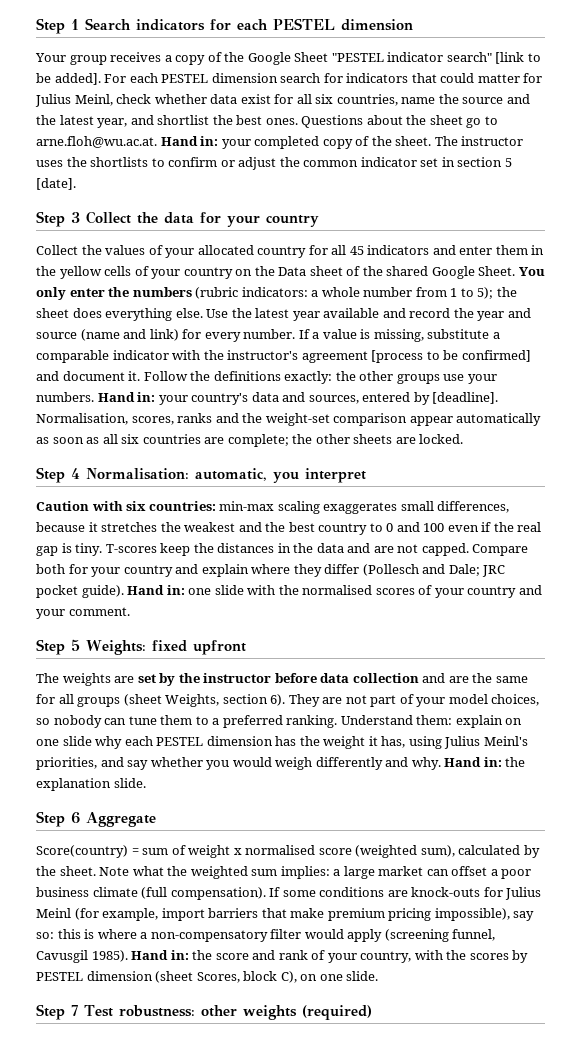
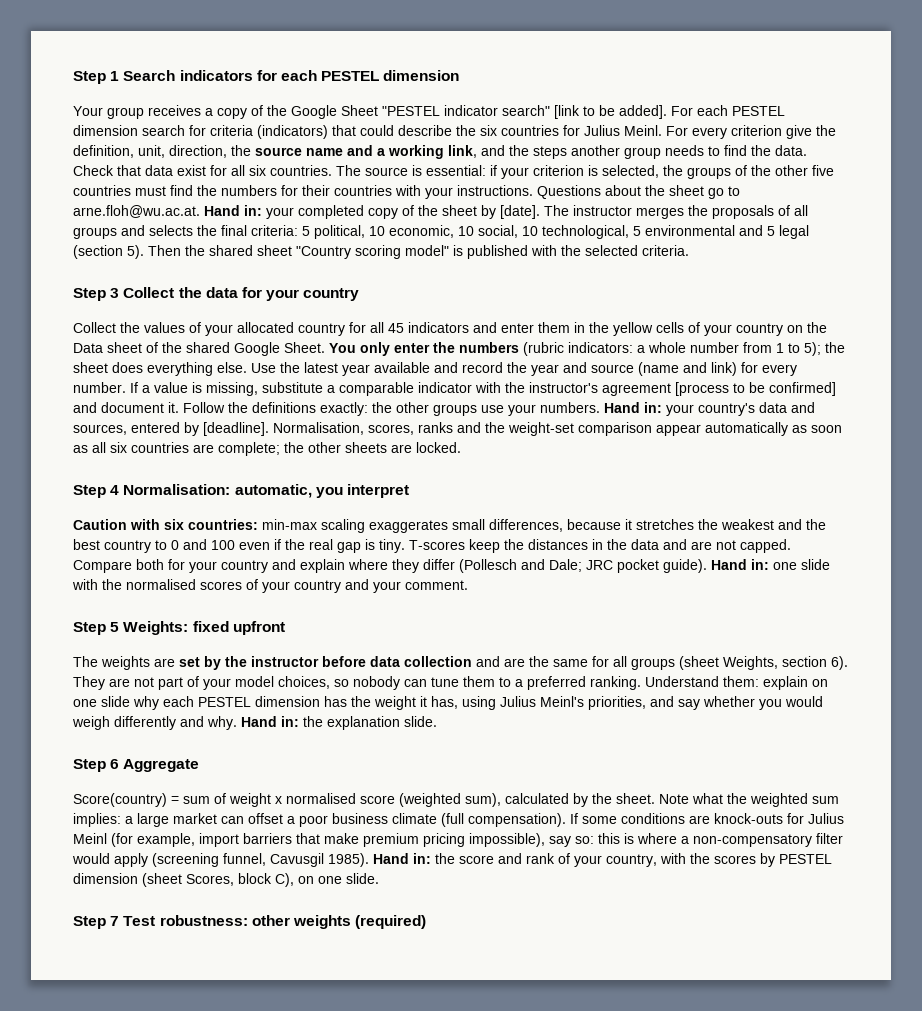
[346,73,543,83] [35,94,207,107] indicators that could matter for Julius Meinl, check whether -> [210,125,836,139] [73,145,807,159] [73,165,141,176] criteria (indicators) that could describe the six countries for Julius Meinl. For every criterion give the definition, unit, direction, the source name and a working link, and the steps another group needs to find the data. Check that
[336,94,530,106] [36,115,298,128] countries, name the source and the latest year, and shortlist the best ones. -> [270,165,834,179] [73,185,533,199] countries. The source is essential: if your criterion is selected, the groups of the other five countries must find the numbers for their countries with your instructions.
[395,136,524,146] [36,157,512,170] [36,178,76,190] sheet. The instructor uses the shortlists to confirm or adjust the common indicator set in section 5 [date]. -> [442,205,808,219] [73,225,809,239] [73,245,689,259] sheet by [date]. The instructor merges the proposals of all groups and selects the final criteria: 5 political, 10 economic, 10 social, 10 technological, 5 environmental and 5 legal (section 5). Then the shared sheet "Country scoring model" is published with the selected criteria.

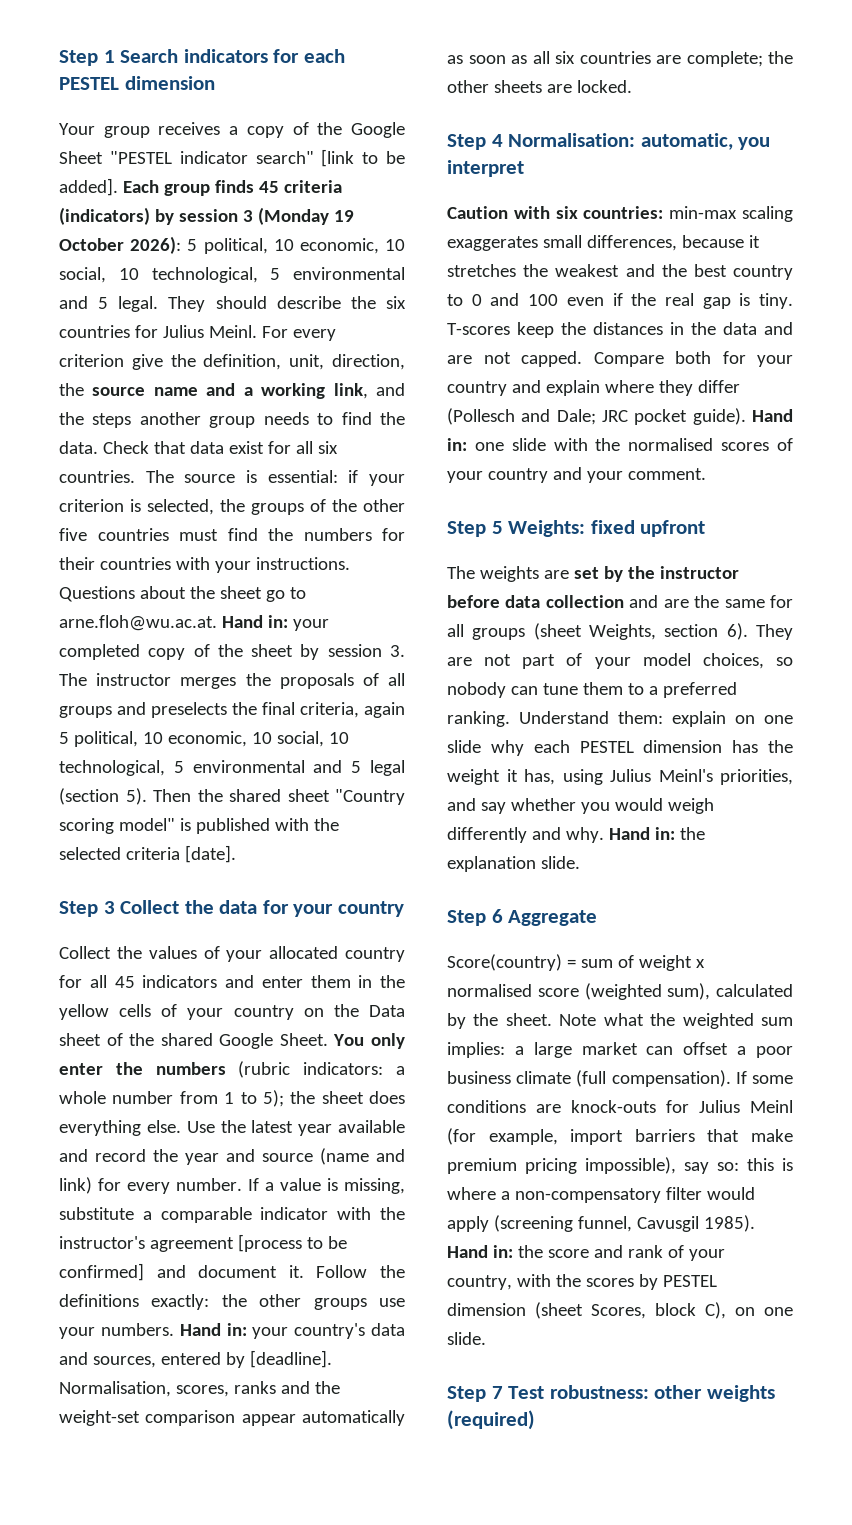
[671,105,785,116] [73,125,394,139] For each PESTEL dimension search for criteria (indicators) that could -> [122,180,342,196] [59,207,354,225] [59,236,405,254] [59,267,405,283] [59,296,267,312] Each group finds 45 criteria (indicators) by session 3 (Monday 19 October 2026): 5 political, 10 economic, 10 social, 10 technological, 5 environmental and 5 legal. They should
[500,205,540,219] [date]. -> [327,644,405,657] session 3.
[149,225,193,236] selects -> [151,702,227,718] preselects
[251,225,298,236] criteria: -> [300,702,405,718] criteria, again
[642,245,689,256] criteria. -> [125,845,236,863] criteria [date].

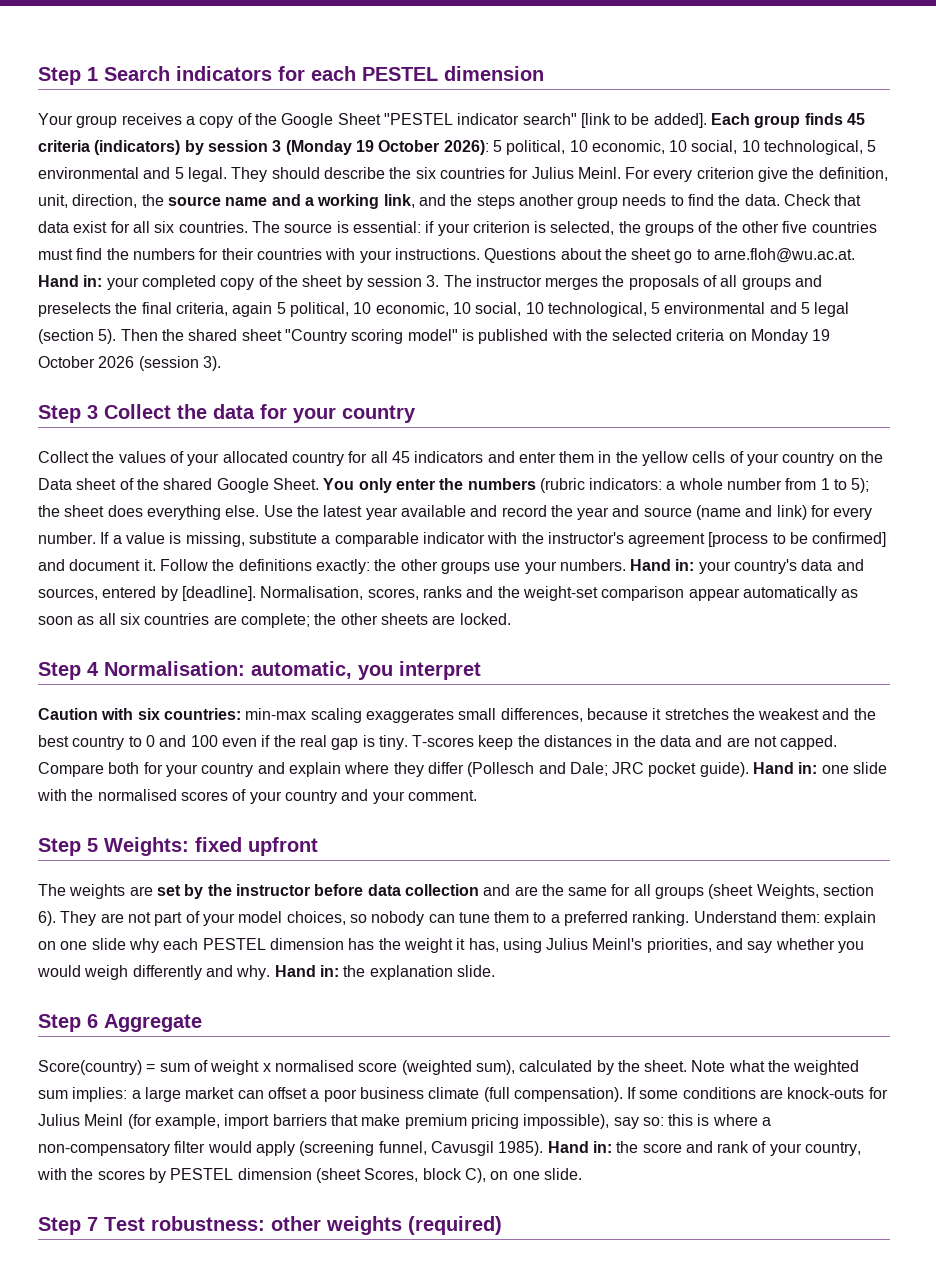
[184,845,236,863] [date]. -> [728,329,831,344] [38,356,221,371] on Monday 19 October 2026 (session 3).

